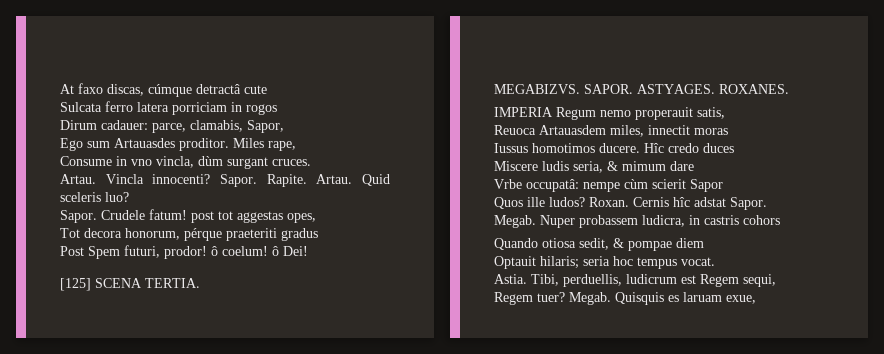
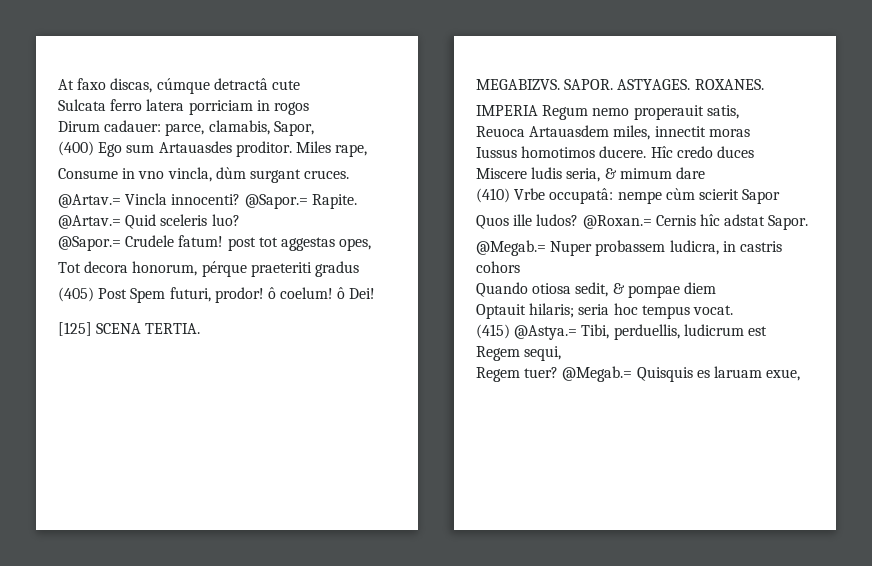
(284, 126) none -> [58,141,94,156] (400)
[60,174,96,184] Artau. -> [58,194,121,208] @Artav.=
[220,174,353,187] Sapor. Rapite. Artau. -> [244,194,357,209] [58,215,121,229] @Sapor.= Rapite. @Artav.=
[60,210,97,223] Sapor. -> [58,236,121,251] @Sapor.=
(318, 234) none -> [58,287,94,302] (405)
(694, 166) none -> [476,188,510,203] (410)
[589,197,629,207] Roxan. -> [582,215,652,229] @Roxan.=
[494,215,536,228] Megab. -> [476,240,546,256] @Megab.=
[494,274,527,284] Astia. -> [476,324,578,340] (415) @Astya.=
[569,292,611,305] Megab. -> [562,366,633,382] @Megab.=

